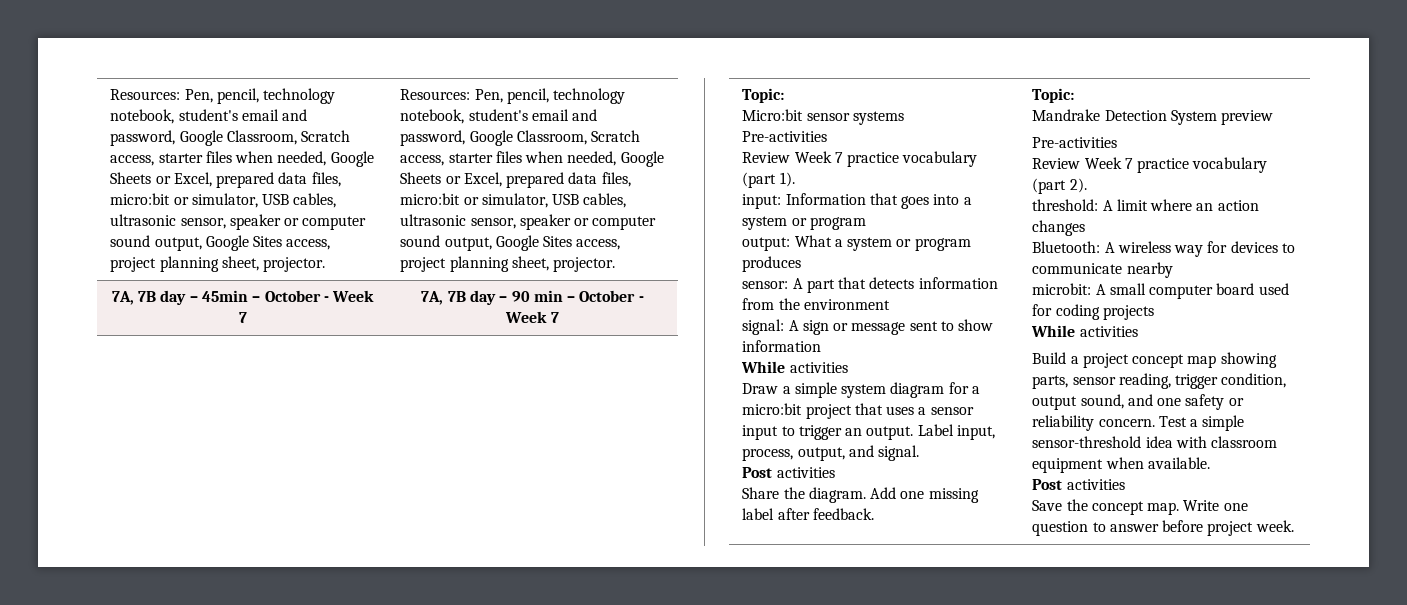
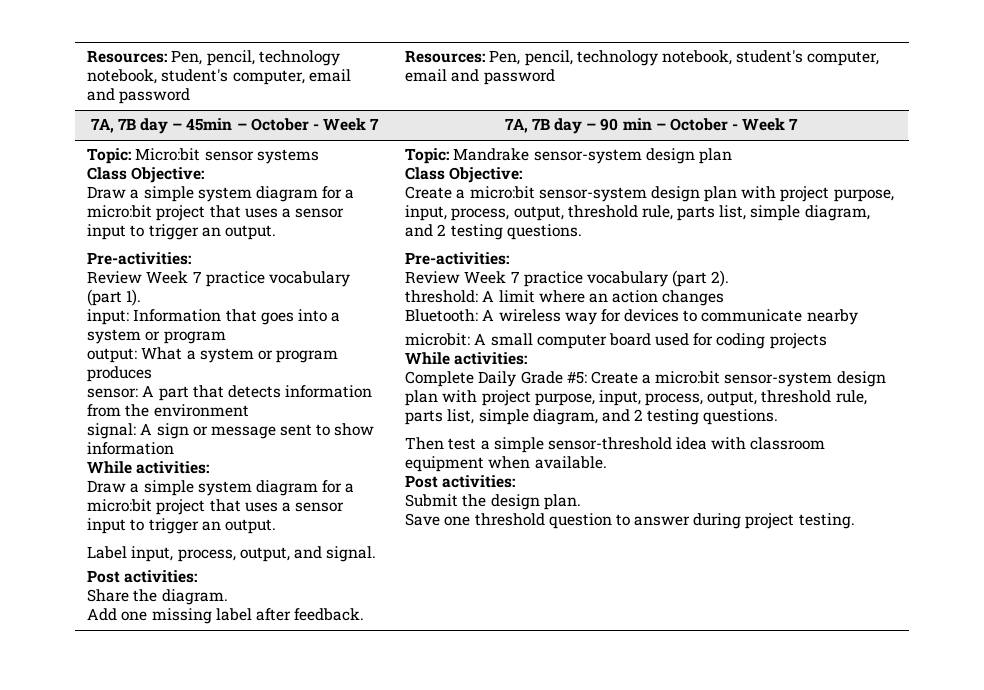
[110,88,336,104] [110,109,308,124] [110,130,351,146] [110,151,374,167] [110,172,341,188] [110,193,337,208] [110,214,367,230] [110,235,331,251] [110,256,326,272] [400,88,626,104] [400,109,598,124] [400,130,641,146] [400,151,664,167] [400,172,631,188] [400,193,627,208] [400,214,657,230] [400,235,621,251] [400,256,616,272] Resources: Pen, pencil, technology notebook, student's email and password, Google Classroom, Scratch access, starter files when needed, Google Sheets or Excel, prepared data files, micro:bit or simulator, USB cables, ultrasonic sensor, speaker or computer sound output, Google Sites access, project planning sheet, projector. | Resources: Pen, pencil, technology notebook, student's email and password, Google Classroom, Scratch access, starter files when needed, Google Sheets or Excel, prepared data files, micro:bit or simulator, USB cables, ultrasonic sensor, speaker or computer sound output, Google Sites access, project planning sheet, projector. -> [87,50,340,66] [87,69,351,85] [87,88,191,104] [405,50,880,66] [405,69,555,85] Resources: Pen, pencil, technology notebook, student's computer, email and password | Resources: Pen, pencil, technology notebook, student's computer, email and password
(785, 95) // -> (132, 156) none
[742,131,828,142] Pre-activities -> [87,167,205,183] [87,186,355,202] [87,205,345,221] [87,224,276,240] [87,252,192,265] Class Objective: // Draw a simple system diagram for a micro:bit project that uses a sensor input to trigger an output. // Pre-activities:
[789,362,848,373] activities -> [136,461,210,474] activities:
(914, 433) none -> (276, 526) //
[776,467,835,478] activities -> [124,570,198,583] activities:
(866, 495) none -> (228, 597) //
[1032,109,1274,125] [1032,137,1118,148] // Mandrake Detection System preview // Pre-activities -> [453,148,732,164] [405,167,523,183] [405,186,894,202] [405,205,870,221] [405,224,582,240] [405,252,510,265] Mandrake sensor-system design plan // Class Objective: // Create a micro:bit sensor-system design plan with project purpose, input, process, output, threshold rule, parts list, simple diagram, and 2 testing questions. // Pre-activities:
[1079,326,1138,337] [1032,352,1277,368] [1032,373,1287,389] [1032,394,1244,410] [1032,415,1187,431] activities // Build a project concept map showing parts, sensor reading, trigger condition, output sound, and one safety or reliability concern. Test -> [454,352,528,365] [405,371,886,387] [405,390,867,406] [405,409,779,425] [405,437,477,450] activities: // Complete Daily Grade #5: Create a micro:bit sensor-system design plan with project purpose, input, process, output, threshold rule, parts list, simple diagram, and 2 testing questions. // Then test
[1066,479,1125,490] [1032,499,1248,515] [1032,520,1294,536] activities // Save the concept map. Write one question to answer before project week. -> [442,475,516,488] [405,494,581,510] [405,513,855,529] activities: // Submit the design plan. // Save one threshold question to answer during project testing.

